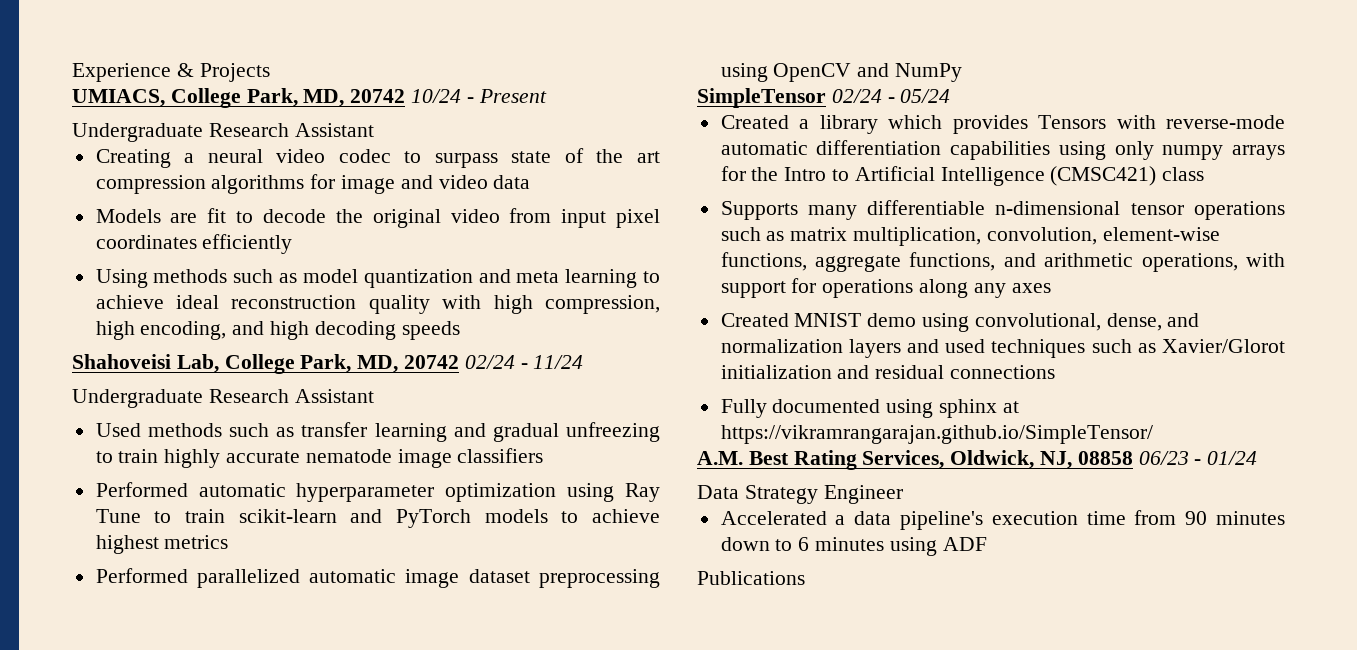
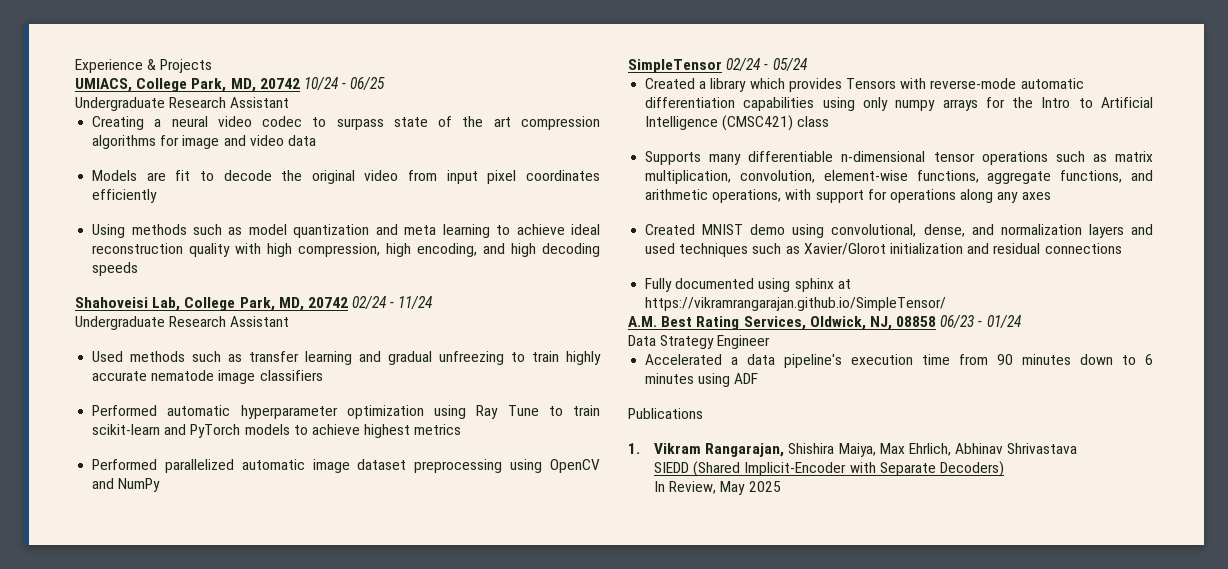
[478,89,547,103] Present -> [350,77,386,90] 06/25
(805, 578) none -> [628,443,1078,457] [653,461,1004,477] [653,481,781,495] // 1. Vikram Rangarajan, Shishira Maiya, Max Ehrlich, Abhinav Shrivastava // SIEDD (Shared Implicit-Encoder with Separate Decoders) // In Review, May 2025

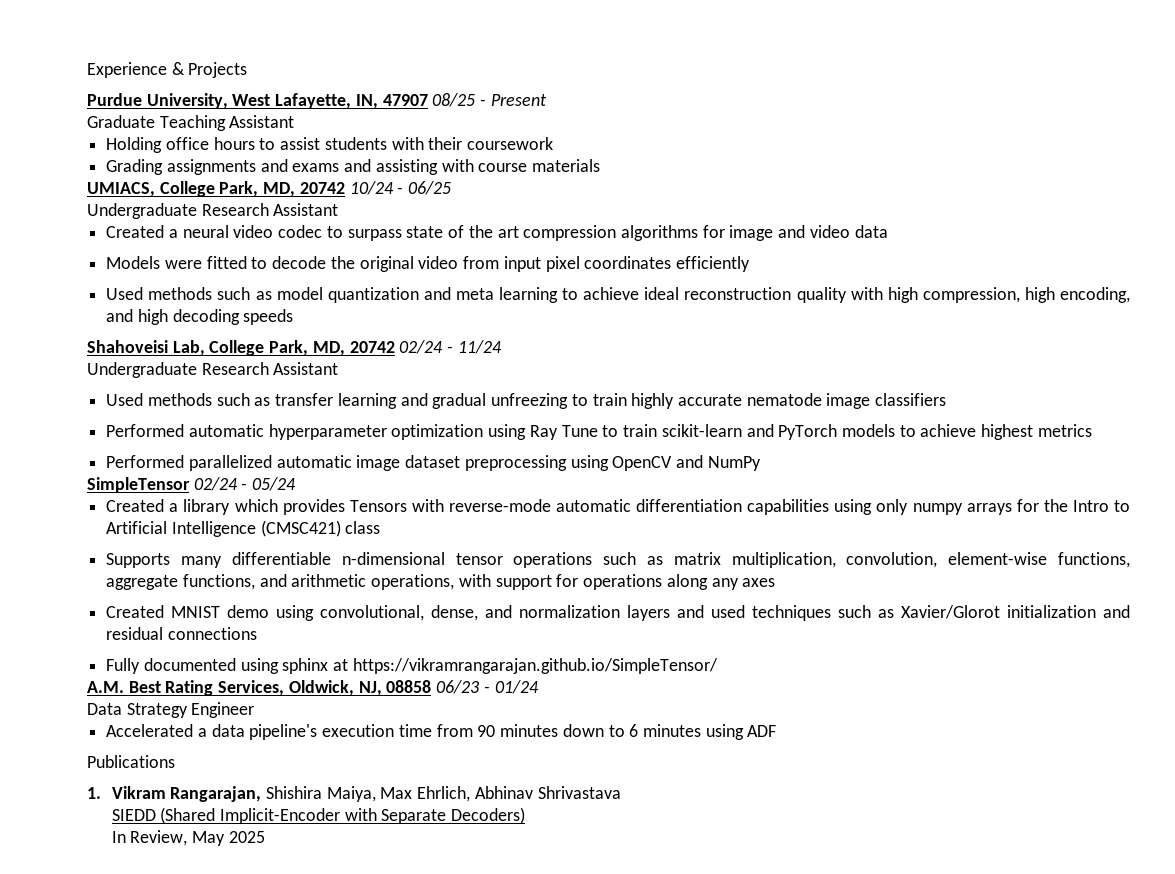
(213, 66) none -> [87,93,547,109] [87,115,295,131] [106,137,554,153] [106,159,601,175] // Purdue University, West Lafayette, IN, 47907 08/25 - Present // Graduate Teaching Assistant // Holding office hours to assist students with their coursework // Grading assignments and exams and assisting with course materials
[92,116,145,130] Creating -> [106,225,165,238] Created
[146,170,191,181] are fit -> [164,256,247,269] were fitted
[92,224,126,238] Using -> [106,287,144,300] Used

